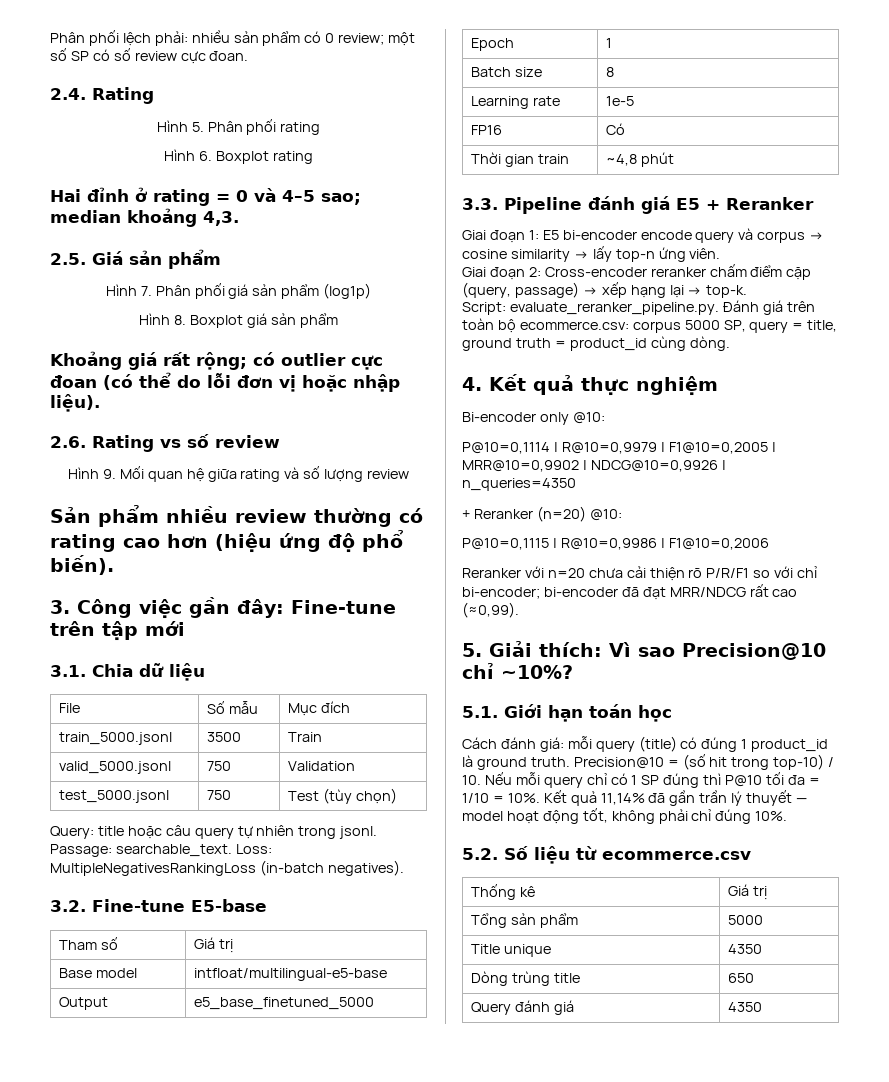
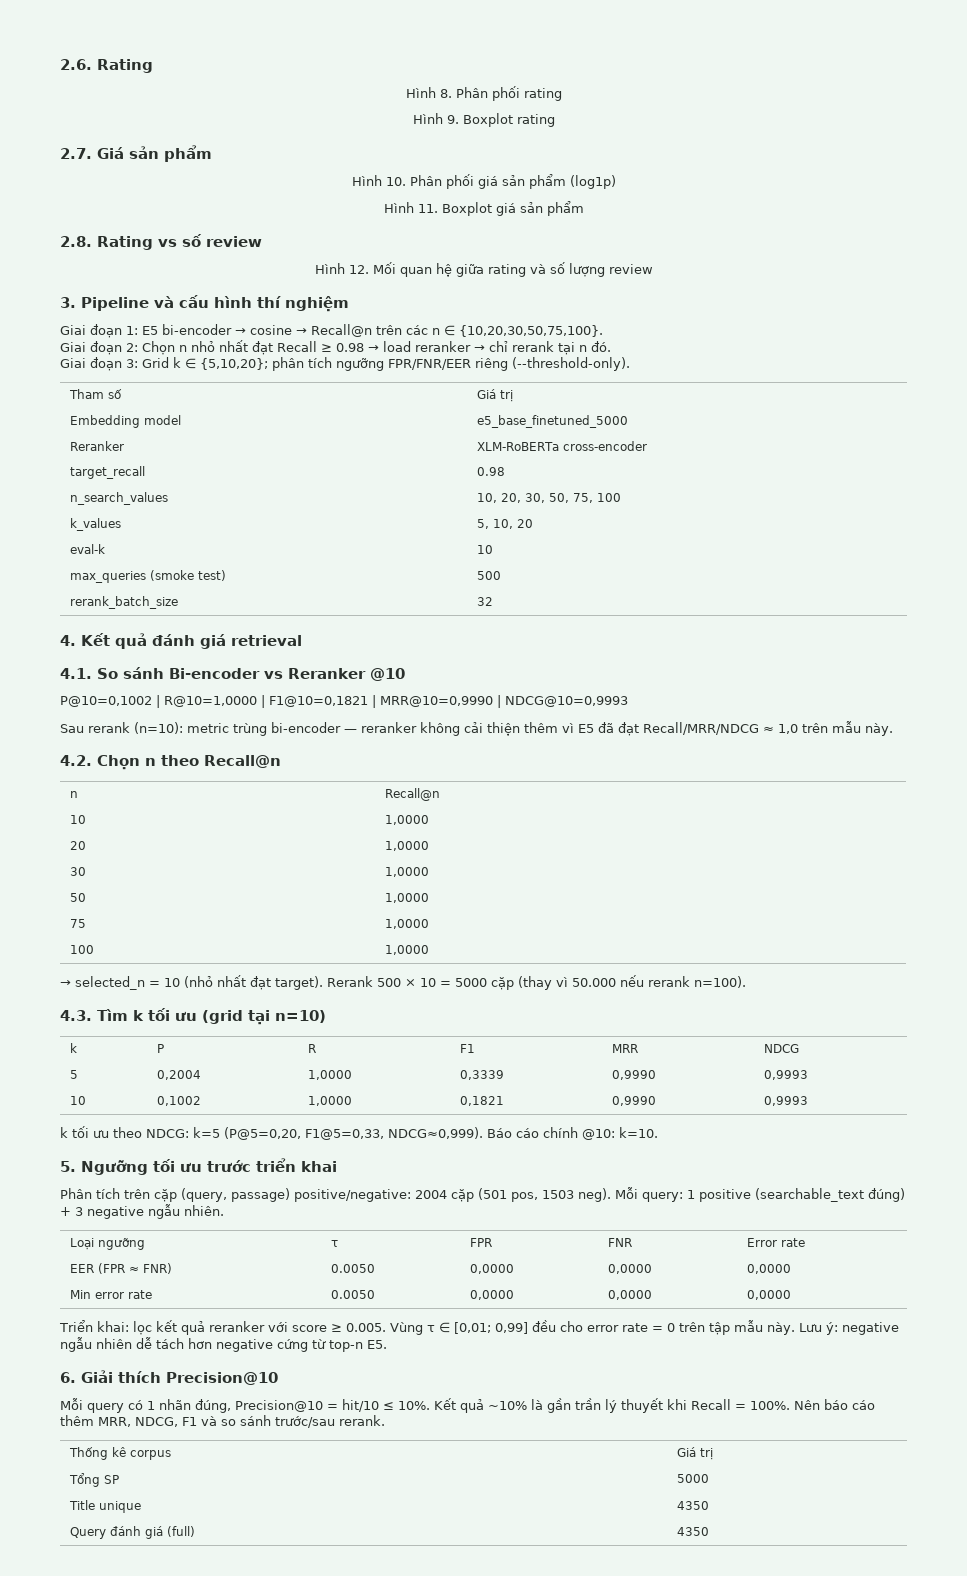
[50,30,416,46] [50,48,249,64] [50,88,86,100] Phân phối lệch phải: nhiều sản phẩm có 0 review; một số SP có số review cực đoan. // 2.4. -> [60,59,92,70] 2.6.
[191,122,204,132] 5. -> [439,89,452,98] 8.
[199,151,213,161] 6. -> [446,115,459,124] 9.
[50,187,361,206] [50,208,239,227] [50,253,86,265] Hai đỉnh ở rating = 0 và 4–5 sao; median khoảng 4,3. // 2.5. -> [60,148,92,159] 2.7.
[140,286,152,296] 7. -> [385,177,406,186] 10.
[174,315,187,325] 8. -> [417,204,438,213] 11.
[50,351,383,370] [50,372,400,392] [50,394,100,412] [50,436,86,448] Khoảng giá rất rộng; có outlier cực đoan (có thể do lỗi đơn vị hoặc nhập liệu). // 2.6. -> [60,236,92,247] 2.8.
[102,469,116,479] 9. -> [348,265,369,274] 12.
[50,504,423,527] [50,529,404,553] [50,555,114,575] [50,597,396,619] [50,621,185,641] [50,663,205,681] [59,703,81,713] [207,701,259,714] [288,701,351,716] [59,732,173,745] [207,732,242,742] [288,732,323,742] [59,761,172,774] [207,761,232,771] [288,761,356,771] [59,790,170,803] [207,790,232,800] [288,788,398,804] [50,825,378,839] [50,844,272,857] [50,860,404,876] [50,899,267,912] Sản phẩm nhiều review thường có rating cao hơn (hiệu ứng độ phổ biến). // 3. Công việc gần đây: Fine-tune trên tập mới // 3.1. Chia dữ liệu // File | Số mẫu | Mục đích // train_5000.jsonl | 3500 | Train // valid_5000.jsonl | 750 | Validation // test_5000.jsonl | 750 | Test (tùy chọn) // Query: title hoặc câu query tự nhiên trong jsonl. Passage: searchable_text. Loss: MultipleNegativesRankingLoss (in-batch negatives). // 3.2. Fine-tune E5-base -> [60,295,349,312] [60,324,603,338] [60,340,611,355] [60,357,630,371] 3. Pipeline và cấu hình thí nghiệm // Giai đoạn 1: E5 bi-encoder → cosine → Recall@n trên các n ∈ {10,20,30,50,75,100}. // Giai đoạn 2: Chọn n nhỏ nhất đạt Recall ≥ 0.98 → load reranker → chỉ rerank tại n đó. // Giai đoạn 3: Grid k ∈ {5,10,20}; phân tích ngưỡng FPR/FNR/EER riêng (--threshold-only).
[59,968,138,978] [194,968,388,981] [59,997,109,1010] Base model | intfloat/multilingual-e5-base // Output -> [70,415,182,428] Embedding model
[471,38,515,51] [606,38,613,48] [471,67,543,77] [606,67,615,77] [471,96,561,109] [606,96,635,106] [471,125,503,135] [606,123,626,135] [471,152,570,167] [606,152,675,167] [462,196,814,214] [462,228,825,243] [462,246,721,262] [462,264,812,280] [462,282,748,298] [462,300,815,315] [462,318,838,333] [462,336,730,351] [462,374,718,396] [462,412,605,425] [462,442,776,454] [462,460,726,472] [462,478,576,491] [462,506,622,522] [462,538,769,550] [462,566,818,581] [462,584,798,600] [462,602,519,618] [462,640,826,660] [462,662,573,679] [462,704,672,722] [462,736,829,752] [462,754,835,770] [462,772,820,788] [462,793,504,803] Epoch | 1 // Batch size | 8 // Learning rate | 1e-5 // FP16 | Có // Thời gian train | ~4,8 phút // 3.3. Pipeline đánh giá E5 + Reranker // Giai đoạn 1: E5 bi-encoder encode query và corpus → cosine similarity → lấy top-n ứng viên. // Giai đoạn 2: Cross-encoder reranker chấm điểm cặp (query, passage) → xếp hạng lại → top-k. // Script: evaluate_reranker_pipeline.py. Đánh giá trên toàn bộ ecommerce.csv: corpus 5000 SP, query = title, ground truth = product_id cùng dòng. // 4. Kết quả thực nghiệm // Bi-encoder only @10: // P@10=0,1114 | R@10=0,9979 | F1@10=0,2005 | MRR@10=0,9902 | NDCG@10=0,9926 | n_queries=4350 // + Reranker (n=20) @10: // P@10=0,1115 | R@10=0,9986 | F1@10=0,2006 // Reranker với n=20 chưa cải thiện rõ P/R/F1 so với chỉ bi-encoder; bi-encoder đã đạt MRR/NDCG rất cao (≈0,99). // 5. Giải thích: Vì sao Precision@10 chỉ ~10%? // 5.1. Giới hạn toán học // Cách đánh giá: mỗi query (title) có đúng 1 product_id là ground truth. Precision@10 = (số hit trong top-10) / 10. Nếu mỗi query chỉ có 1 SP đúng thì P@10 tối đa = 1/10 = -> [70,441,125,451] [477,441,648,451] [70,466,146,479] [477,467,506,476] [70,492,169,505] [477,493,622,503] [70,518,122,531] [477,519,534,529] [70,544,106,554] [477,545,494,554] [70,570,227,583] [477,571,502,580] [70,596,179,609] [477,597,494,606] [60,633,302,649] [60,667,405,681] [60,695,628,708] [60,721,893,736] [60,755,281,770] [70,791,79,798] [385,788,441,801] [70,815,87,824] [385,815,430,825] [70,841,87,850] [385,841,430,851] [70,867,87,876] [385,867,430,877] [70,893,87,902] [385,893,430,903] [70,919,87,928] [385,919,430,929] [70,945,95,954] [385,945,430,955] [60,975,746,990] [60,1008,326,1025] [70,1043,78,1053] [157,1044,165,1053] [308,1044,317,1053] [460,1044,476,1053] [612,1044,639,1053] [764,1044,800,1053] [70,1070,79,1079] [157,1070,202,1080] [308,1070,353,1080] [460,1070,505,1080] [612,1070,657,1080] [764,1070,809,1080] [70,1096,87,1105] [157,1096,202,1106] [308,1096,353,1106] [460,1096,505,1106] [612,1096,657,1106] [764,1096,809,1106] [60,1126,658,1140] [60,1158,337,1175] [60,1187,905,1202] [60,1204,224,1219] [70,1238,146,1250] [331,1240,339,1247] [470,1238,493,1247] [608,1238,633,1247] [747,1238,806,1247] [70,1263,173,1274] [331,1264,376,1273] [470,1264,515,1274] [608,1264,653,1274] [747,1264,792,1274] [70,1290,153,1299] [331,1290,376,1299] [470,1290,515,1300] [608,1290,653,1300] [747,1290,792,1300] [59,1320,899,1335] [60,1337,387,1352] [60,1370,278,1385] [60,1398,394,1413] Reranker | XLM-RoBERTa cross-encoder // target_recall | 0.98 // n_search_values | 10, 20, 30, 50, 75, 100 // k_values | 5, 10, 20 // eval-k | 10 // max_queries (smoke test) | 500 // rerank_batch_size | 32 // 4. Kết quả đánh giá retrieval // 4.1. So sánh Bi-encoder vs Reranker @10 // P@10=0,1002 | R@10=1,0000 | F1@10=0,1821 | MRR@10=0,9990 | NDCG@10=0,9993 // Sau rerank (n=10): metric trùng bi-encoder — reranker không cải thiện thêm vì E5 đã đạt Recall/MRR/NDCG ≈ 1,0 trên mẫu này. // 4.2. Chọn n theo Recall@n // n | Recall@n // 10 | 1,0000 // 20 | 1,0000 // 30 | 1,0000 // 50 | 1,0000 // 75 | 1,0000 // 100 | 1,0000 // → selected_n = 10 (nhỏ nhất đạt target). Rerank 500 × 10 = 5000 cặp (thay vì 50.000 nếu rerank n=100). // 4.3. Tìm k tối ưu (grid tại n=10) // k | P | R | F1 | MRR | NDCG // 5 | 0,2004 | 1,0000 | 0,3339 | 0,9990 | 0,9993 // 10 | 0,1002 | 1,0000 | 0,1821 | 0,9990 | 0,9993 // k tối ưu theo NDCG: k=5 (P@5=0,20, F1@5=0,33, NDCG≈0,999). Báo cáo chính @10: k=10. // 5. Ngưỡng tối ưu trước triển khai // Phân tích trên cặp (query, passage) positive/negative: 2004 cặp (501 pos, 1503 neg). Mỗi query: 1 positive (searchable_text đúng) + 3 negative ngẫu nhiên. // Loại ngưỡng | τ | FPR | FNR | Error rate // EER (FPR ≈ FNR) | 0.0050 | 0,0000 | 0,0000 | 0,0000 // Min error rate | 0.0050 | 0,0000 | 0,0000 | 0,0000 // Triển khai: lọc kết quả reranker với score ≥ 0.005. Vùng τ ∈ [0,01; 0,99] đều cho error rate = 0 trên tập mẫu này. Lưu ý: negative ngẫu nhiên dễ tách hơn negative cứng từ top-n E5. // 6. Giải thích Precision@10 // Mỗi query có 1 nhãn đúng, Precision@10 = hit/10 ≤
[600,793,666,805] 11,14% đã -> [488,1399,543,1410] ~10% là
[796,798,808,803] [462,808,788,824] [462,846,751,864] — model hoạt động tốt, không phải chỉ đúng 10%. // 5.2. Số liệu từ ecommerce.csv -> [667,1399,875,1410] [60,1415,385,1428] khi Recall = 100%. Nên báo cáo thêm MRR, NDCG, F1 và so sánh trước/sau rerank.
(536, 891) none -> [130,1450,172,1460] corpus
[511,913,579,928] sản phẩm -> [104,1475,120,1484] SP
[471,971,581,986] [728,973,755,983] // Dòng trùng title | 650 -> (710, 1505) none
(575, 1007) none -> [167,1526,196,1537] (full)

